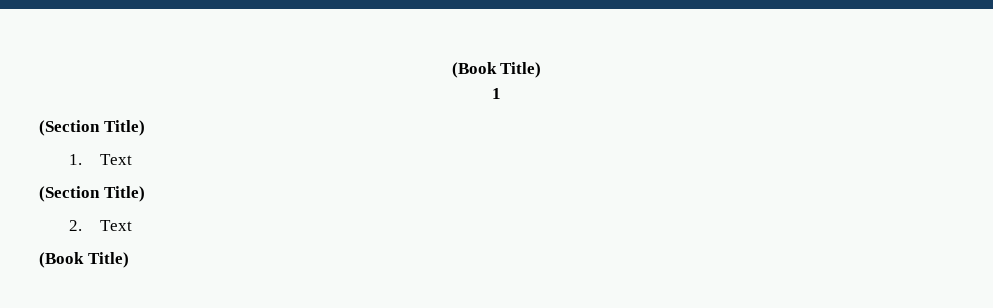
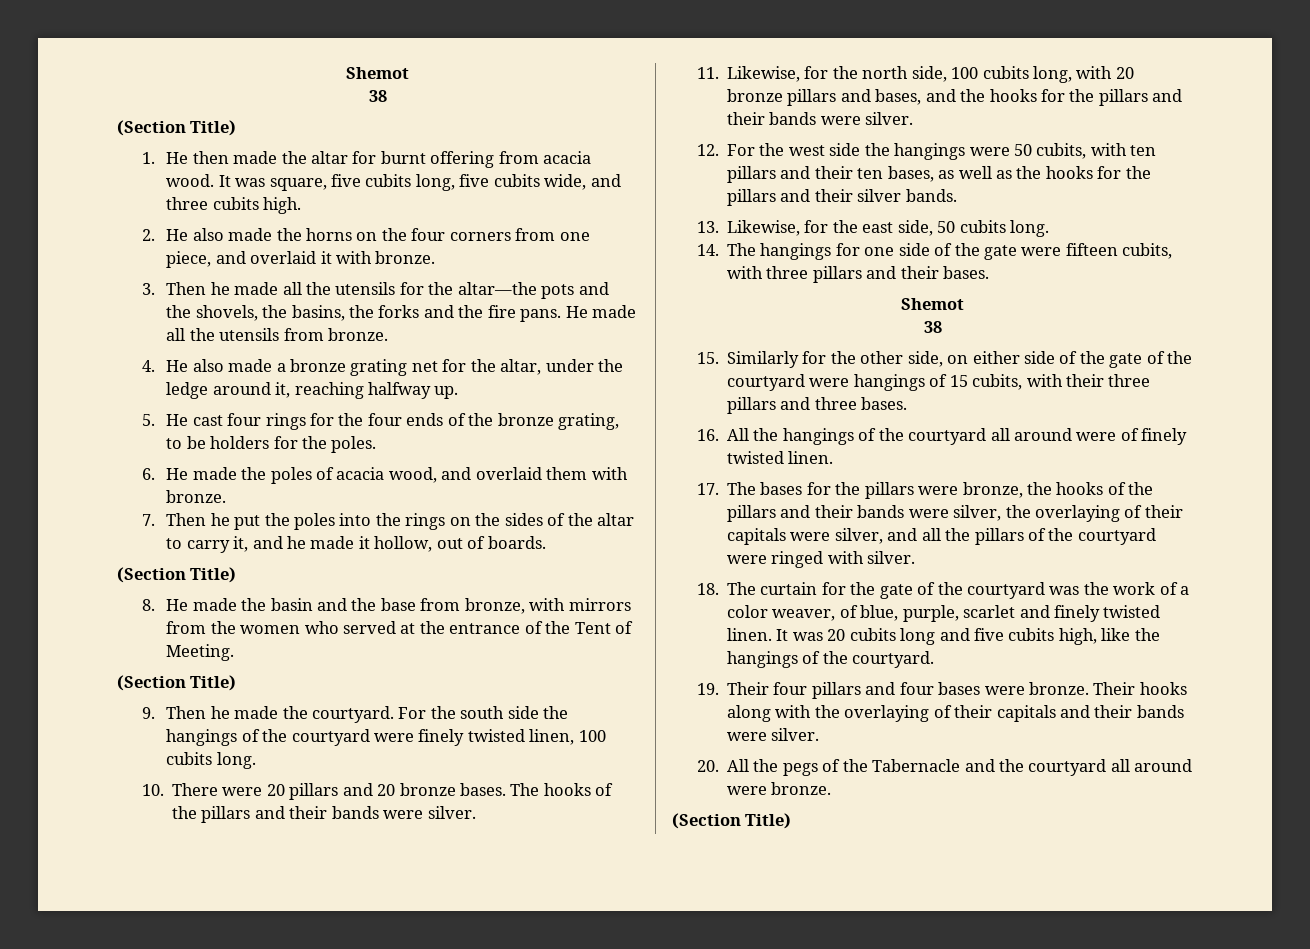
[451,62,542,78] [492,88,501,99] (Book Title) // 1 -> [346,67,409,79] [368,90,387,102] Shemot // 38
[99,154,132,165] [39,186,145,202] [69,220,132,231] [39,252,84,268] Text // (Section Title) // 2. Text // (Book -> [166,151,592,168] [166,174,621,191] [166,197,302,214] [141,228,590,241] [166,251,436,268] [141,282,609,299] [166,305,637,322] [166,328,389,341] [141,359,624,376] [166,382,459,399] [141,413,620,430] [166,436,377,453] [141,467,628,484] [166,490,227,503] [141,513,635,530] [166,536,546,553] [117,567,237,583] [141,598,631,614] [166,621,634,634] [166,644,235,661] [117,675,237,691] [141,706,569,723] [166,729,606,746] [166,752,256,769] [141,783,614,800] [171,806,476,823] [696,66,1134,83] [726,89,1183,106] [726,112,914,125] [696,143,1157,160] [726,166,1151,183] [726,189,957,206] [696,220,1050,237] [696,243,1173,260] [726,266,990,283] [901,298,964,310] [923,321,942,333] [696,351,1193,368] [726,374,1151,391] [726,397,908,414] [696,428,1188,445] [726,451,834,464] [696,482,1154,499] [726,505,1183,522] [726,528,1156,545] [726,551,916,568] [696,582,1190,599] [726,605,1161,622] [726,628,1160,645] [726,651,935,668] [696,682,1187,699] [726,705,1184,722] [726,728,820,741] [696,759,1193,776] [726,782,832,795] [672,813,741,829] He then made the altar for burnt offering from acacia wood. It was square, five cubits long, five cubits wide, and three cubits high. // 2. He also made the horns on the four corners from one piece, and overlaid it with bronze. // 3. Then he made all the utensils for the altar—the pots and the shovels, the basins, the forks and the fire pans. He made all the utensils from bronze. // 4. He also made a bronze grating net for the altar, under the ledge around it, reaching halfway up. // 5. He cast four rings for the four ends of the bronze grating, to be holders for the poles. // 6. He made the poles of acacia wood, and overlaid them with bronze. // 7. Then he put the poles into the rings on the sides of the altar to carry it, and he made it hollow, out of boards. // (Section Title) // 8. He made the basin and the base from bronze, with mirrors from the women who served at the entrance of the Tent of Meeting. // (Section Title) // 9. Then he made the courtyard. For the south side the hangings of the courtyard were finely twisted linen, 100 cubits long. // 10. There were 20 pillars and 20 bronze bases. The hooks of the pillars and their bands were silver. // 11. Likewise, for the north side, 100 cubits long, with 20 bronze pillars and bases, and the hooks for the pillars and their bands were silver. // 12. For the west side the hangings were 50 cubits, with ten pillars and their ten bases, as well as the hooks for the pillars and their silver bands. // 13. Likewise, for the east side, 50 cubits long. // 14. The hangings for one side of the gate were fifteen cubits, with three pillars and their bases. // Shemot // 38 // 15. Similarly for the other side, on either side of the gate of the courtyard were hangings of 15 cubits, with their three pillars and three bases. // 16. All the hangings of the courtyard all around were of finely twisted linen. // 17. The bases for the pillars were bronze, the hooks of the pillars and their bands were silver, the overlaying of their capitals were silver, and all the pillars of the courtyard were ringed with silver. // 18. The curtain for the gate of the courtyard was the work of a color weaver, of blue, purple, scarlet and finely twisted linen. It was 20 cubits long and five cubits high, like the hangings of the courtyard. // 19. Their four pillars and four bases were bronze. Their hooks along with the overlaying of their capitals and their bands were silver. // 20. All the pegs of the Tabernacle and the courtyard all around were bronze. // (Section

